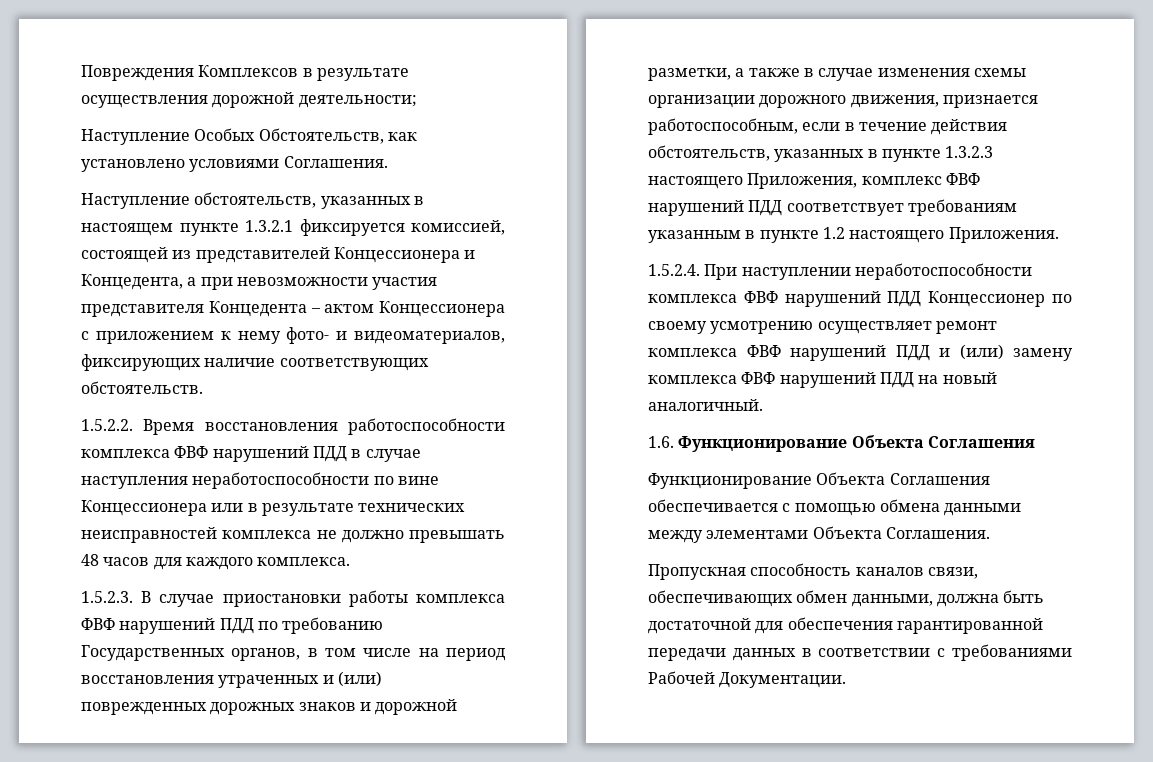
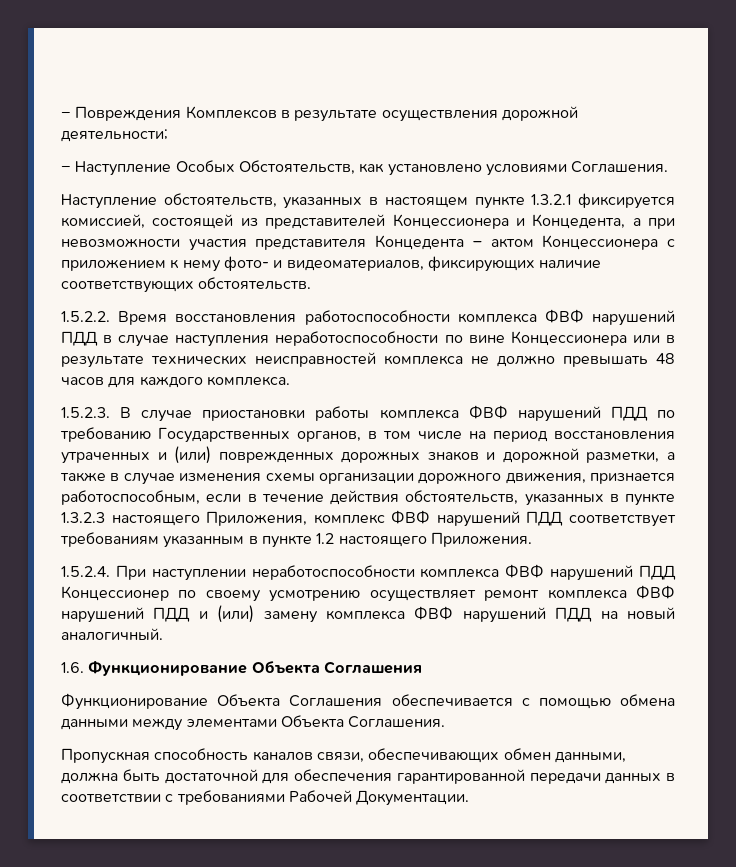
(81, 73) none -> [61,112,71,118] −
(417, 101) none -> [61,166,71,172] −

